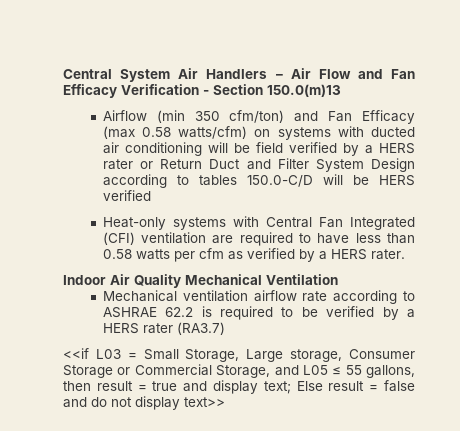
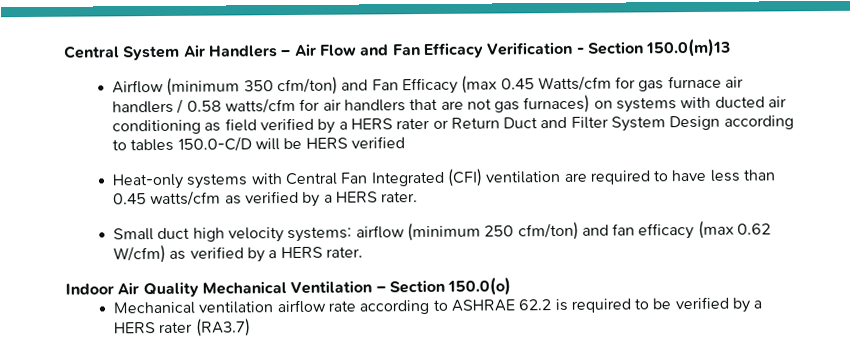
[156,110,185,123] (min -> [166,77,241,96] (minimum
[142,126,248,139] 0.58 watts/cfm) -> [500,75,745,92] [111,94,591,114] 0.45 Watts/cfm for gas furnace air handlers / 0.58 watts/cfm for air handlers that are not gas furnaces)
[207,142,250,153] will be -> [204,122,222,132] as
[102,248,224,262] 0.58 watts per cfm -> [112,190,419,207] [112,220,772,243] [112,244,166,264] 0.45 watts/cfm as verified by a HERS rater. // Small duct high velocity systems: airflow (minimum 250 cfm/ton) and fan efficacy (max 0.62 W/cfm)
(338, 279) none -> [375,277,512,296] – Section 150.0(o)
[63,348,415,362] [63,364,415,378] [63,380,416,394] [63,396,225,410] // <<if L03 = Small Storage, Large storage, Consumer Storage or Commercial Storage, and L05 ≤ 55 gallons, then result = true and display text; Else result = false and do not display text>> -> (251, 327) none

